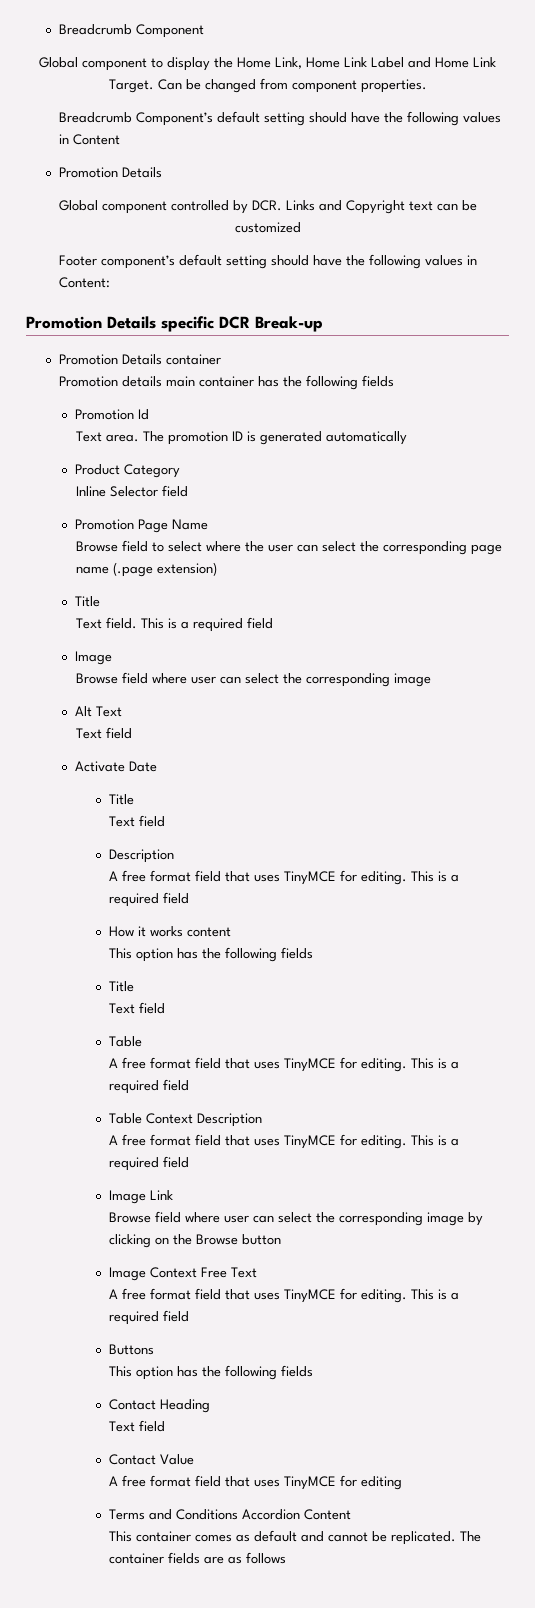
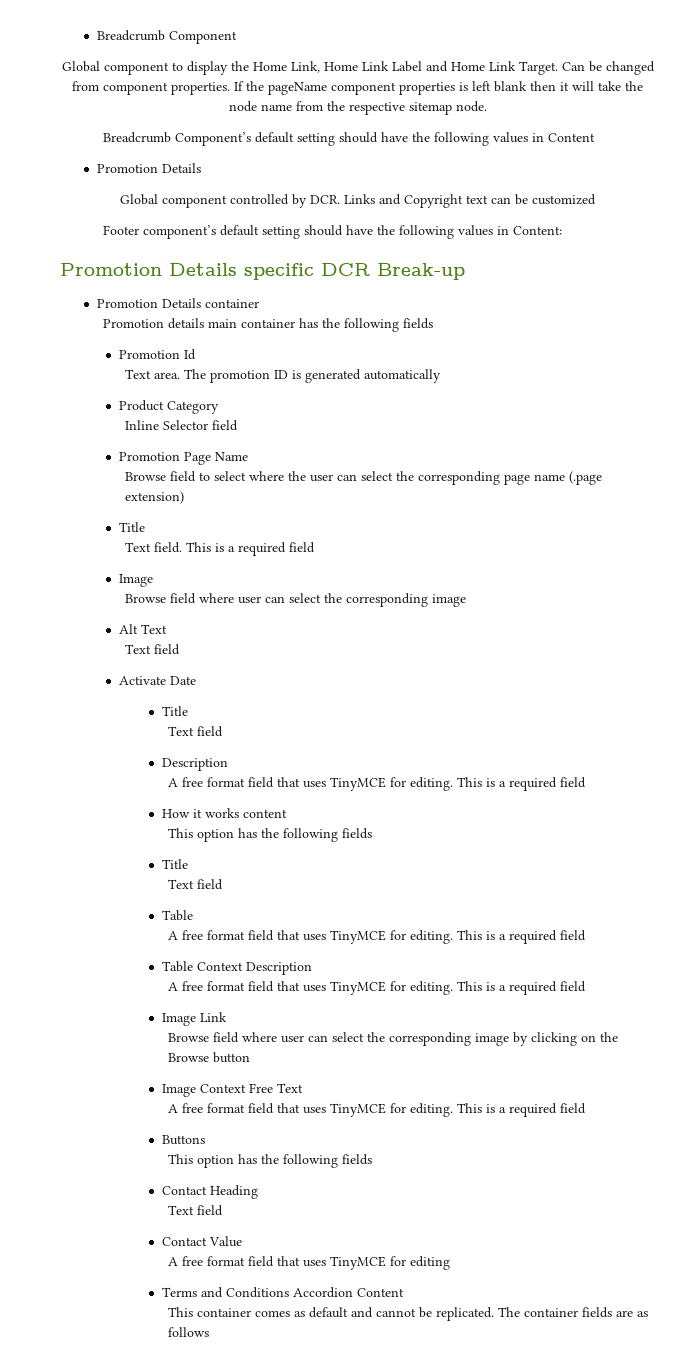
(427, 86) none -> [234,81,643,95] [228,101,487,115] If the pageName component properties is left blank then it will take the node name from the respective sitemap node.

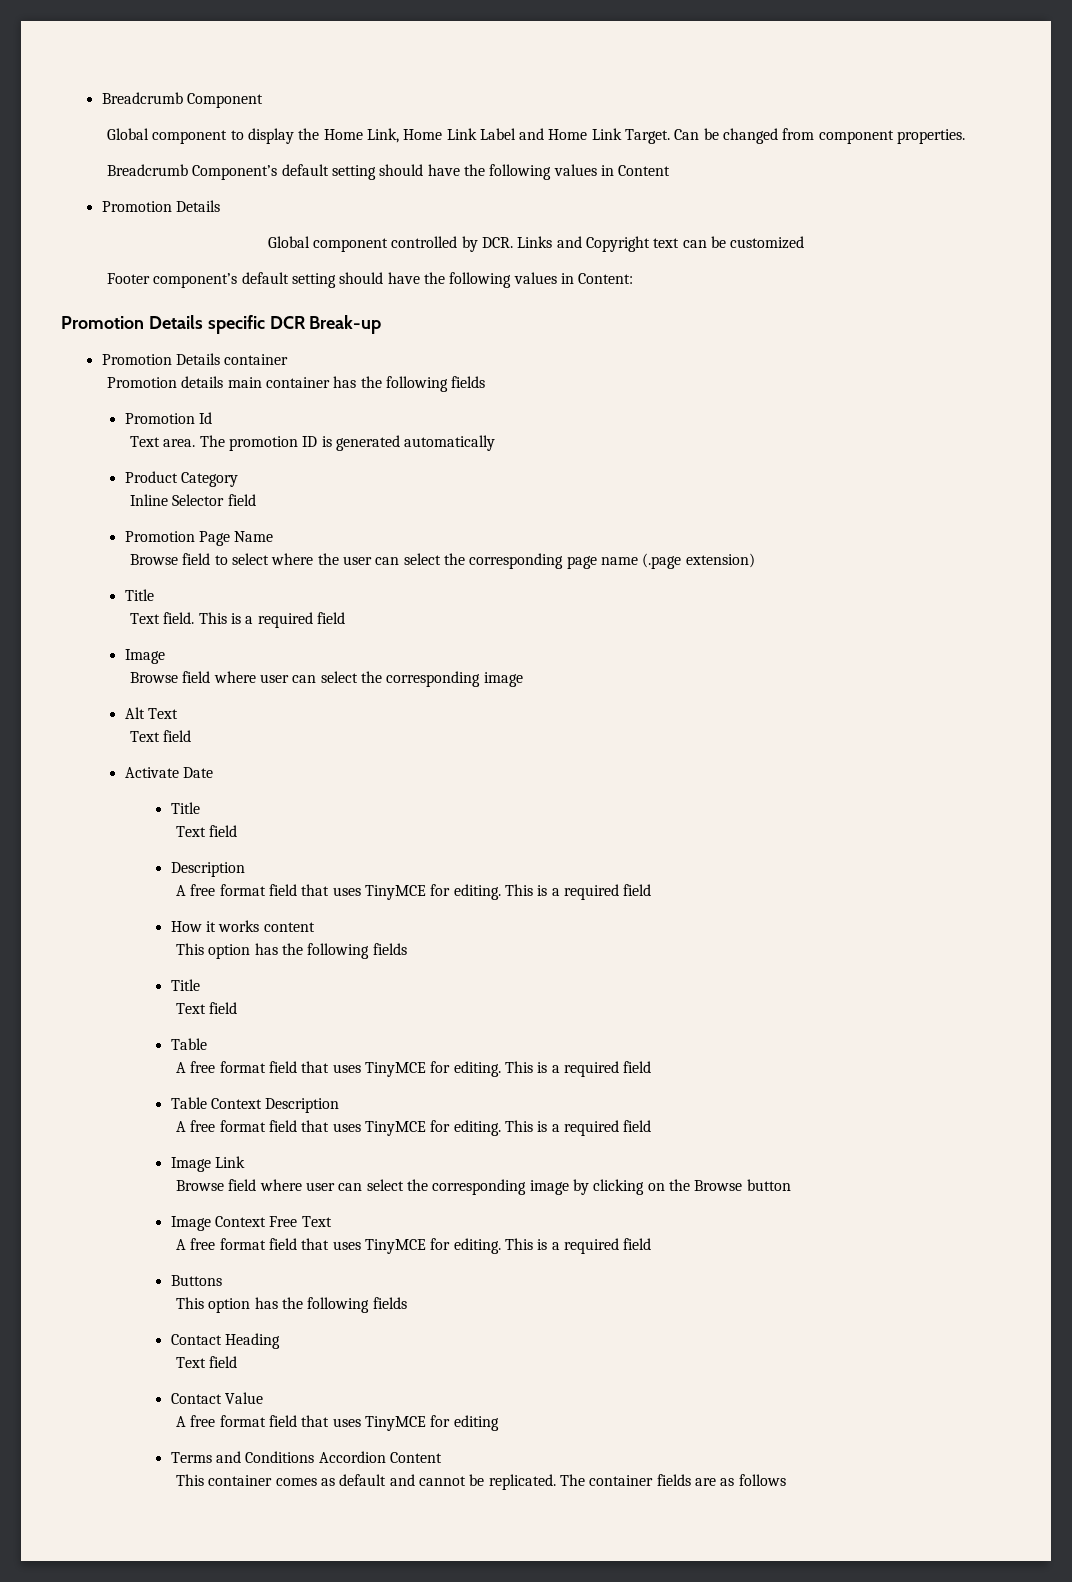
[234,81,643,95] [228,101,487,115] If the pageName component properties is left blank then it will take the node name from the respective sitemap node. -> (966, 136) none

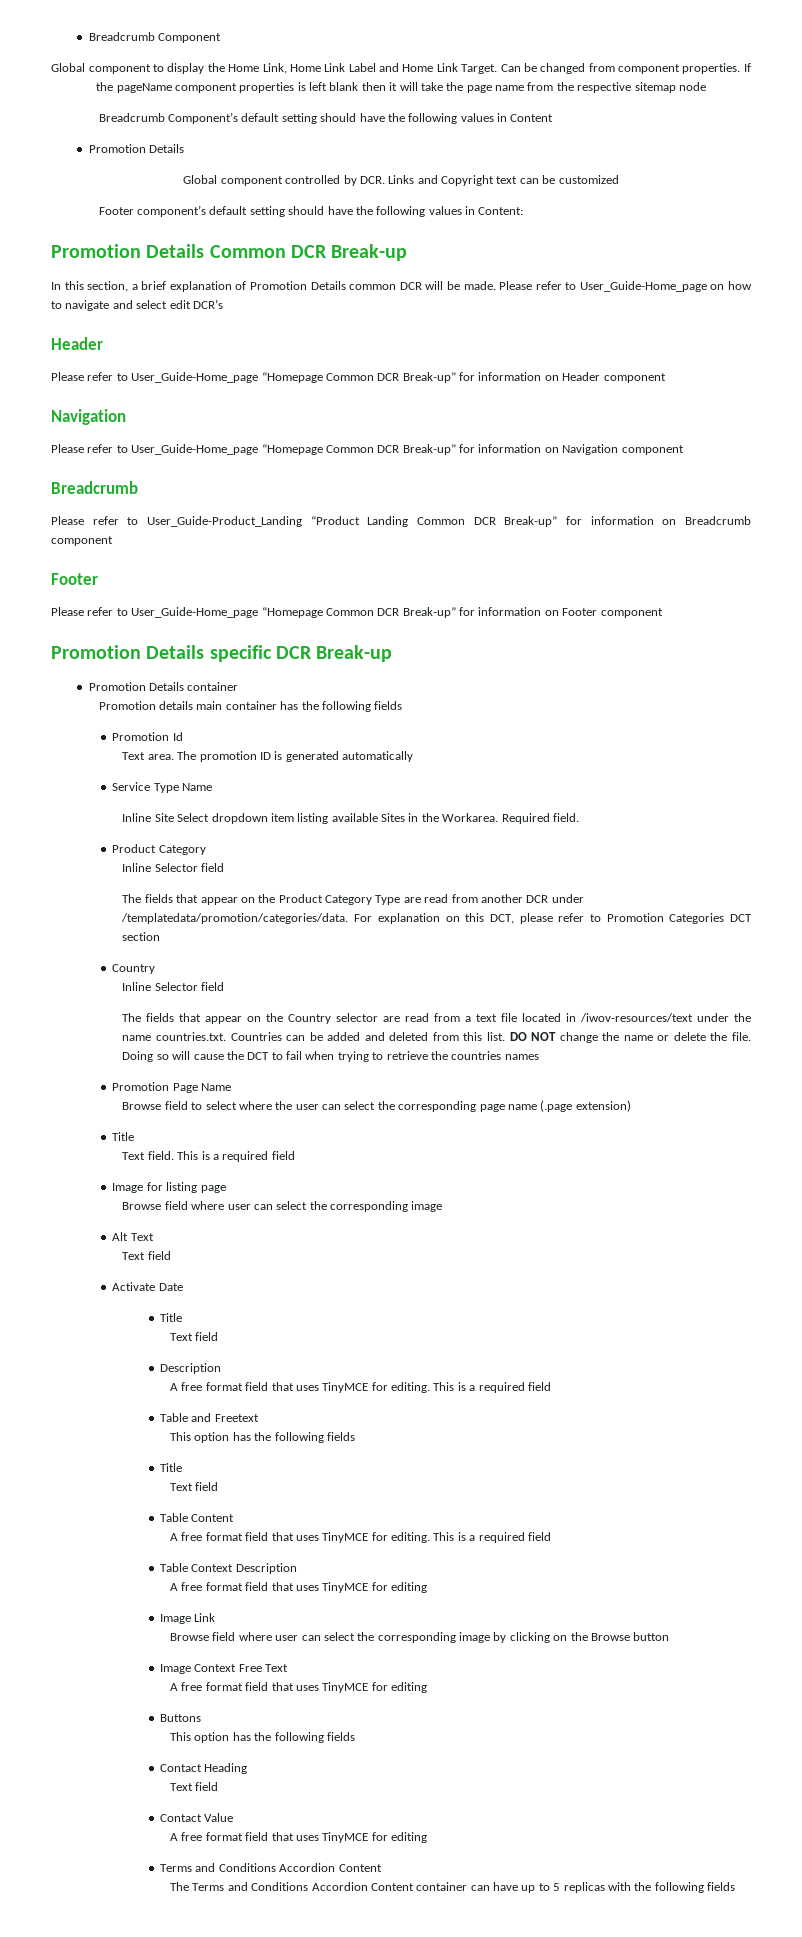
(966, 136) none -> [743,63,751,72] [96,82,706,93] If the pageName component properties is left blank then it will take the page name from the respective sitemap node
(634, 278) none -> [51,244,408,261] [51,281,752,292] [51,299,223,311] [51,337,103,350] [51,372,666,383] [51,409,126,425] [51,444,684,455] [51,481,138,494] [51,516,751,527] [51,536,113,546] [51,573,98,585] [51,607,663,618] // Promotion Details Common DCR Break-up // In this section, a brief explanation of Promotion Details common DCR will be made. Please refer to User_Guide-Home_page on how to navigate and select edit DCR’s // Header // Please refer to User_Guide-Home_page “Homepage Common DCR Break-up” for information on Header component // Navigation // Please refer to User_Guide-Home_page “Homepage Common DCR Break-up” for information on Navigation component // Breadcrumb // Please refer to User_Guide-Product_Landing “Product Landing Common DCR Break-up” for information on Breadcrumb component // Footer // Please refer to User_Guide-Home_page “Homepage Common DCR Break-up” for information on Footer component
(496, 443) none -> [112,782,213,793] [122,813,579,824] // Service Type Name // Inline Site Select dropdown item listing available Sites in the Workarea. Required field.
(256, 500) none -> [122,894,584,905] [121,913,752,924] [122,932,161,941] [112,964,156,974] [122,982,225,991] [122,1013,752,1024] [122,1032,751,1043] [122,1051,539,1062] // The fields that appear on the Product Category Type are read from another DCR under /templatedata/promotion/categories/data. For explanation on this DCT, please refer to Promotion Categories DCT section // Country // Inline Selector field // The fields that appear on the Country selector are read from a text file located in /iwov-resources/text under the name countries.txt. Countries can be added and deleted from this list. DO NOT change the name or delete the file. Doing so will cause the DCT to fail when trying to retrieve the countries names
(165, 656) none -> [146,1182,226,1193] for listing page
[170,920,315,932] How it works content -> [160,1413,259,1422] Table and Freetext
(207, 1044) none -> [191,1514,235,1522] Content
[453,1120,652,1136] editing. This is a required field -> [391,1582,428,1593] editing
[453,1238,652,1254] editing. This is a required field -> [391,1682,428,1693] editing
[176,1474,786,1490] This container comes as default and cannot be replicated. The container fields are as follows -> [170,1882,736,1893] The Terms and Conditions Accordion Content container can have up to 5 replicas with the following fields

